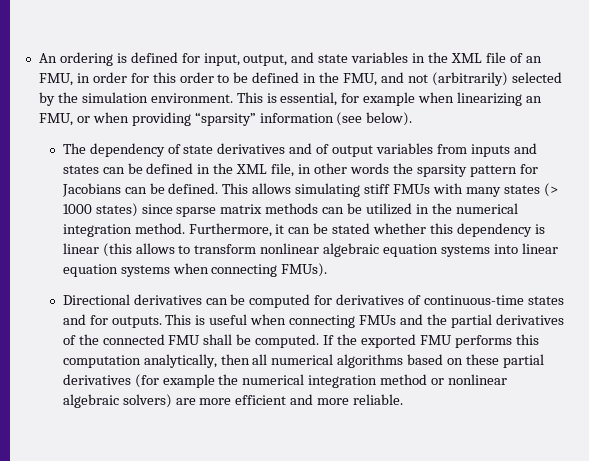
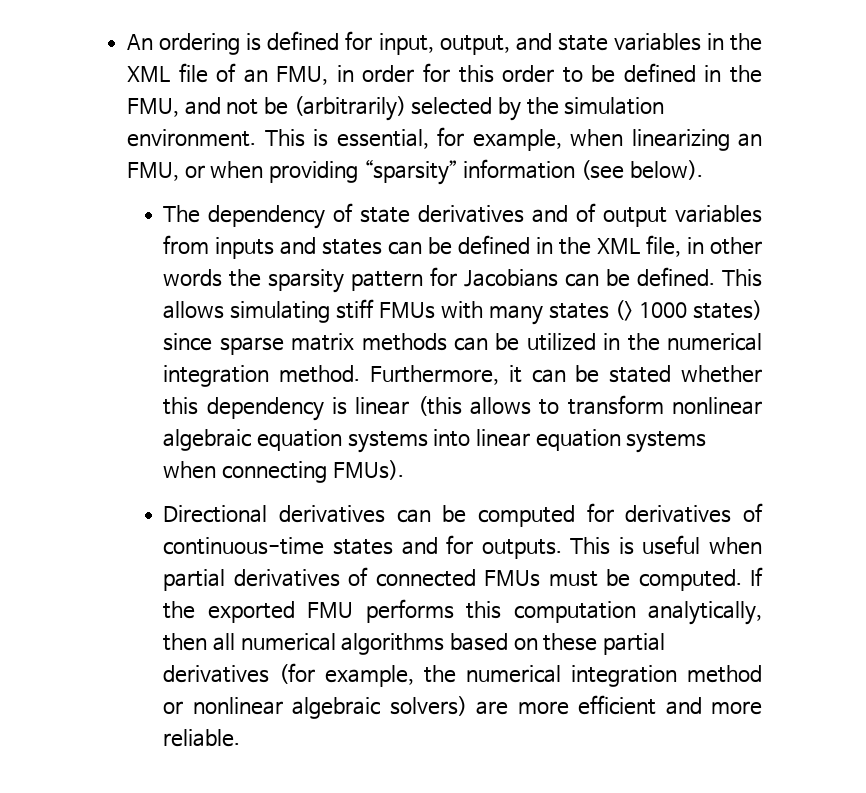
(428, 78) none -> [264,97,289,115] be
[363,92,416,106] example -> [472,129,562,151] example,
[289,314,564,328] [62,334,233,345] connecting FMUs and the partial derivatives of the connected FMU shall -> [163,567,598,591] partial derivatives of connected FMUs must
[162,374,215,388] example -> [325,665,415,687] example,

